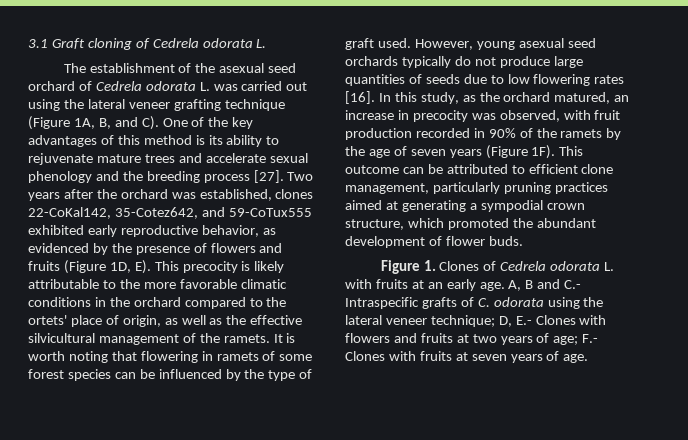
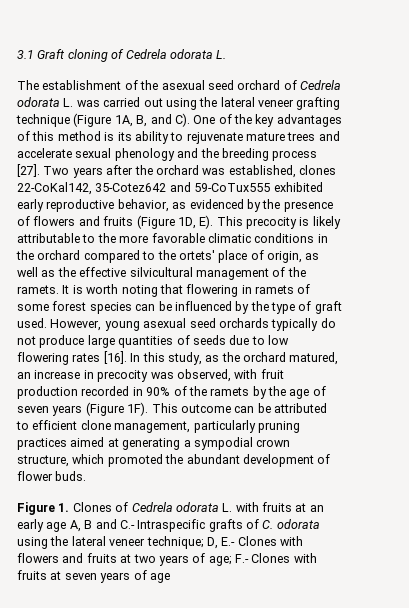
[114,207,198,219] 35-Cotez642, -> [95,183,167,192] 35-Cotez642
[479,282,505,291] age. -> [46,522,67,532] age
[563,354,589,363] age. -> [149,573,170,583] age

